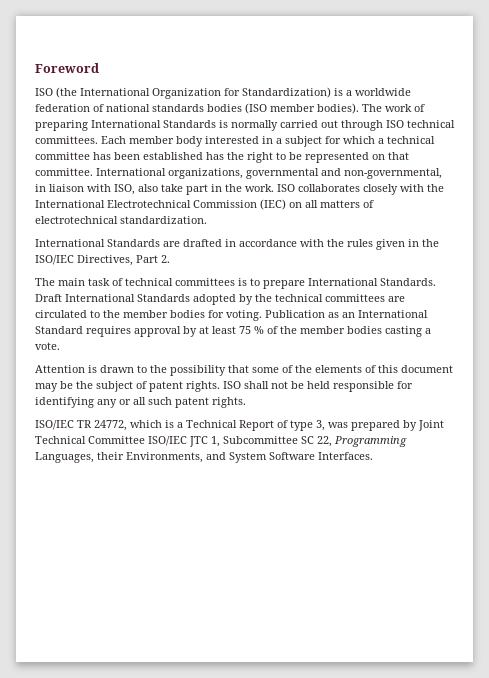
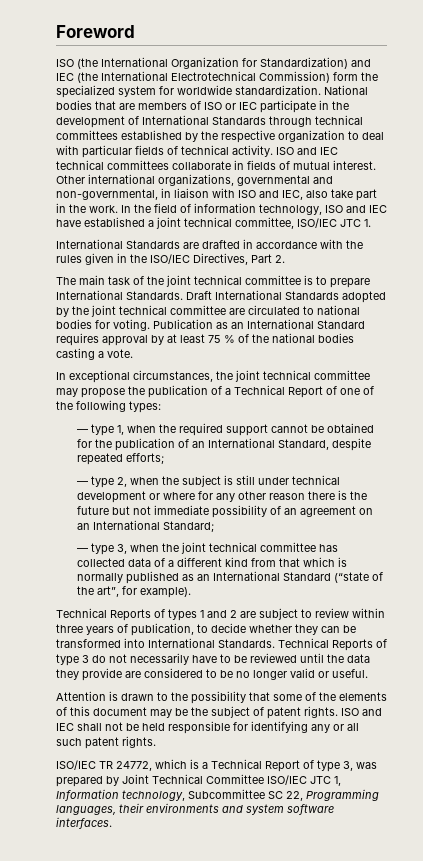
[334,88,411,96] [35,103,425,114] [35,120,455,131] [35,136,435,147] [35,152,409,163] [35,168,166,176] is a worldwide federation of national standards bodies (ISO member bodies). The work of preparing International Standards is normally carried out through ISO technical committees. Each member body interested in a subject for which a technical committee has been established has the right to be represented on that committee. International -> [351,59,371,67] [56,71,378,83] [56,85,368,98] [56,100,349,113] [56,115,363,128] [56,130,384,143] [56,145,338,158] [56,160,376,170] [56,174,155,184] and IEC (the International Electrotechnical Commission) form the specialized system for worldwide standardization. National bodies that are members of ISO or IEC participate in the development of International Standards through technical committees established by the respective organization to deal with particular fields of technical activity. ISO and IEC technical committees collaborate in fields of mutual interest. Other international
[114,184,135,195] ISO, -> [238,190,303,200] ISO and IEC,
[277,184,444,195] [35,199,374,210] [35,216,207,224] ISO collaborates closely with the International Electrotechnical Commission (IEC) on all matters of electrotechnical standardization. -> [121,203,387,215] [56,217,371,229] In the field of information technology, ISO and IEC have established a joint technical committee, ISO/IEC JTC 1.
[125,278,235,286] technical committees -> [147,275,301,287] the joint technical committee
[275,294,385,302] technical committees -> [91,305,226,317] joint technical committee
[103,310,168,318] the member -> [317,305,360,315] national
[300,326,345,334] member -> [272,333,315,343] national
(60, 346) none -> [56,370,370,383] [56,385,374,398] [56,400,161,413] [77,423,375,436] [77,438,372,451] [77,453,165,465] [77,475,341,488] [77,490,368,503] [77,505,374,518] [77,520,215,532] [77,542,339,555] [77,557,348,567] [77,571,384,584] [77,586,192,598] [56,608,385,621] [56,623,356,636] [56,638,387,651] [56,653,370,666] [56,668,368,681] // In exceptional circumstances, the joint technical committee may propose the publication of a Technical Report of one of the following types: // — type 1, when the required support cannot be obtained for the publication of an International Standard, despite repeated efforts; // — type 2, when the subject is still under technical development or where for any other reason there is the future but not immediate possibility of an agreement on an International Standard; // — type 3, when the joint technical committee has collected data of a different kind from that which is normally published as an International Standard (“state of the art”, for example). // Technical Reports of types 1 and 2 are subject to review within three years of publication, to decide whether they can be transformed into International Standards. Technical Reports of type 3 do not necessarily have to be reviewed until the data they provide are considered to be no longer valid or useful.
(241, 385) none -> [362,708,382,716] [56,723,74,731] and IEC
(220, 441) none -> [56,789,185,801] Information technology,
[35,452,373,463] Languages, their Environments, and System Software Interfaces. -> [56,803,334,815] [56,817,112,829] languages, their environments and system software interfaces.

